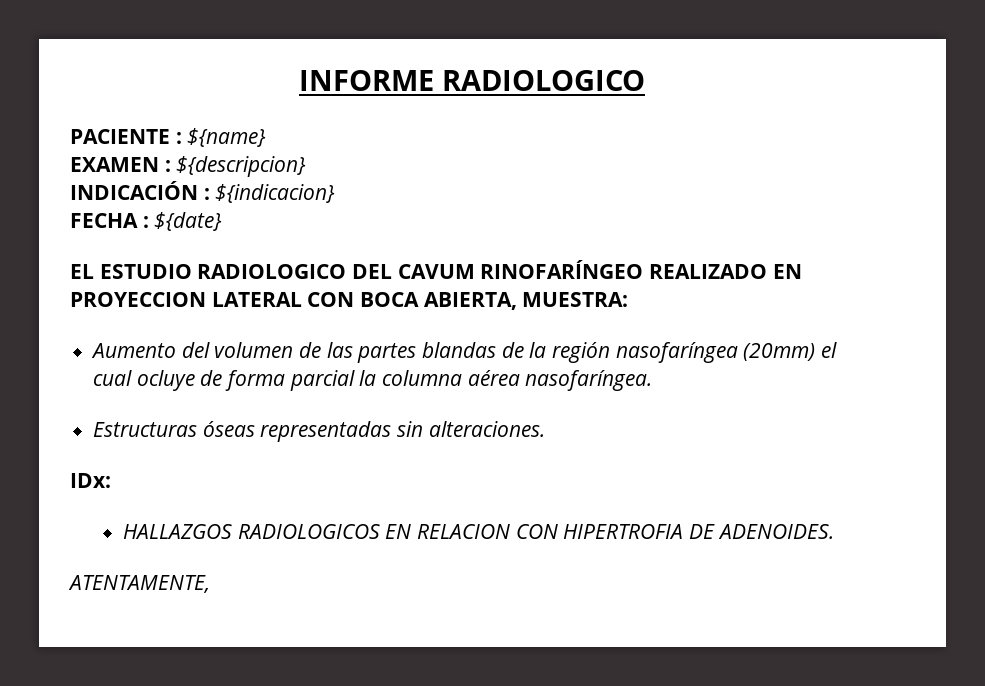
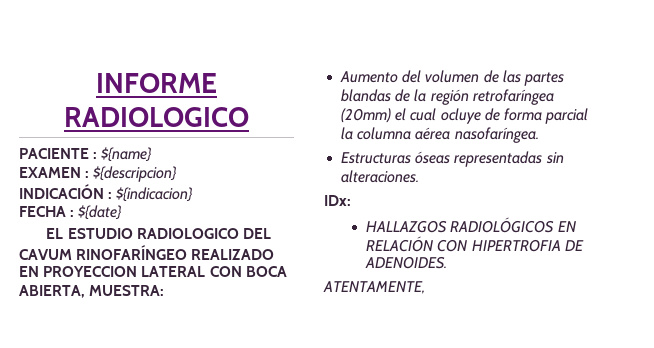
[615,342,738,363] nasofaríngea -> [472,89,554,105] retrofaríngea
[237,524,511,539] RADIOLOGICOS EN RELACION -> [450,217,576,233] [366,236,434,252] RADIOLÓGICOS EN RELACIÓN

